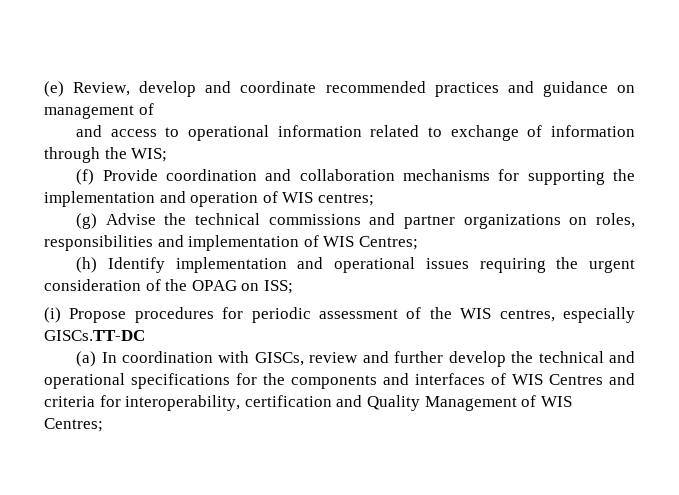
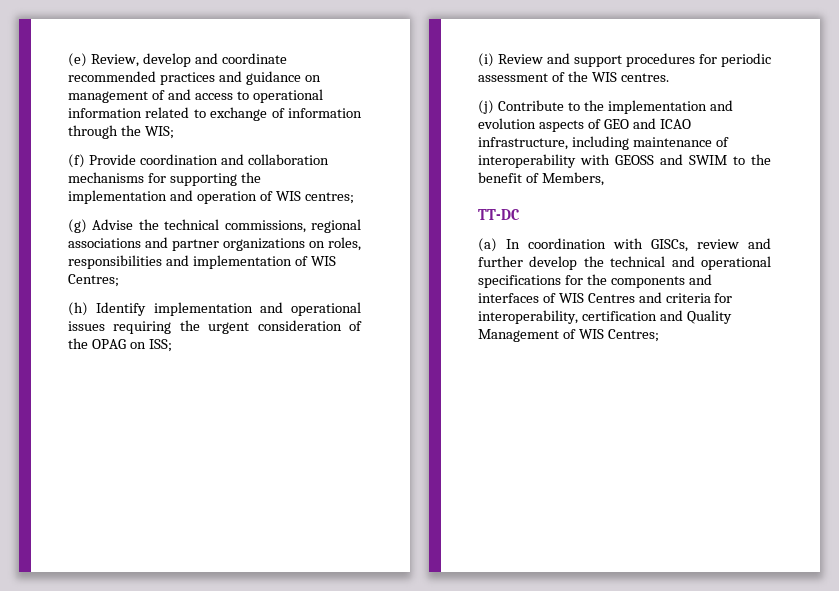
(154, 109) // -> (165, 95) none
[268,214,361,225] commissions -> [224,219,361,233] [68,238,141,248] commissions, regional associations
[69,308,127,323] Propose -> [498,53,622,67] Review and support
[499,307,635,323] [44,330,145,341] centres, especially GISCs.TT-DC -> [620,73,669,82] [478,100,733,114] [478,118,691,132] [478,136,729,150] [478,154,771,168] [478,172,604,186] [478,209,519,220] centres. // (j) Contribute to the implementation and evolution aspects of GEO and ICAO infrastructure, including maintenance of interoperability with GEOSS and SWIM to the benefit of Members, // TT-DC

